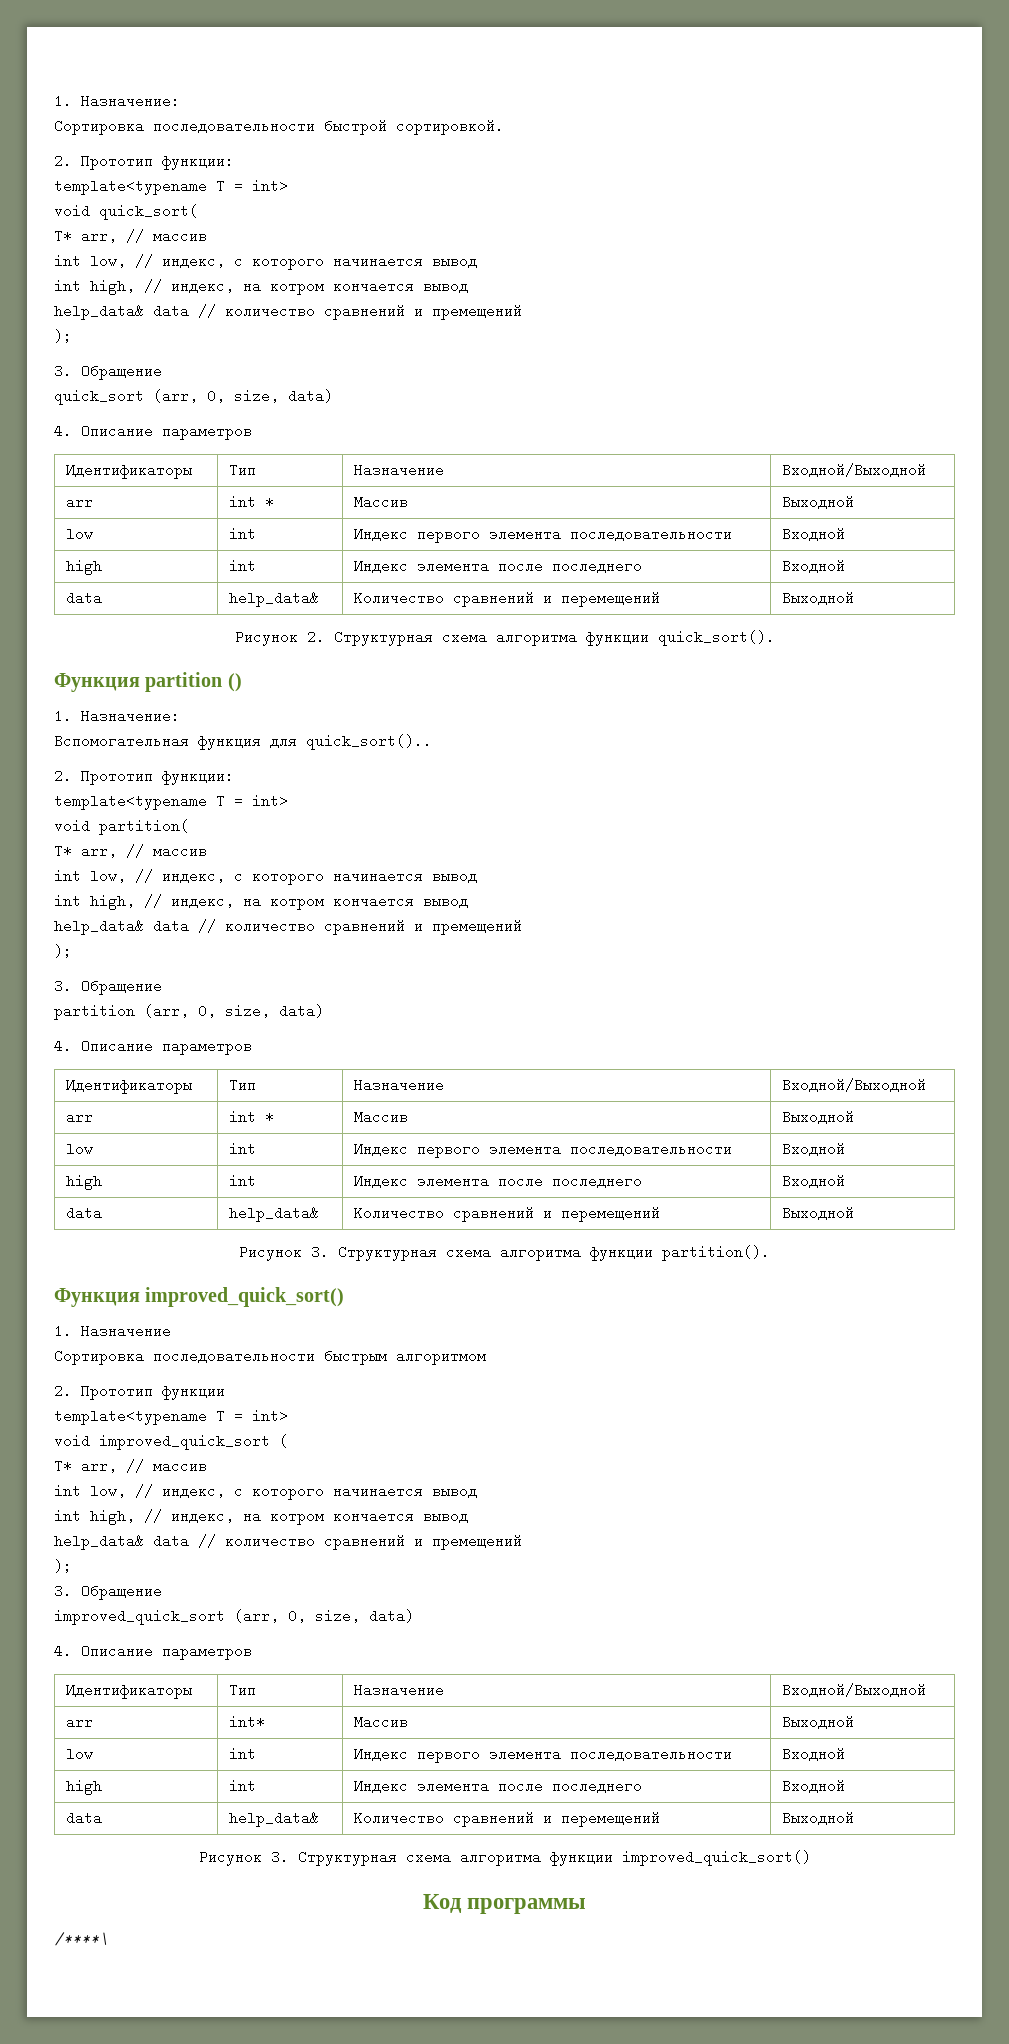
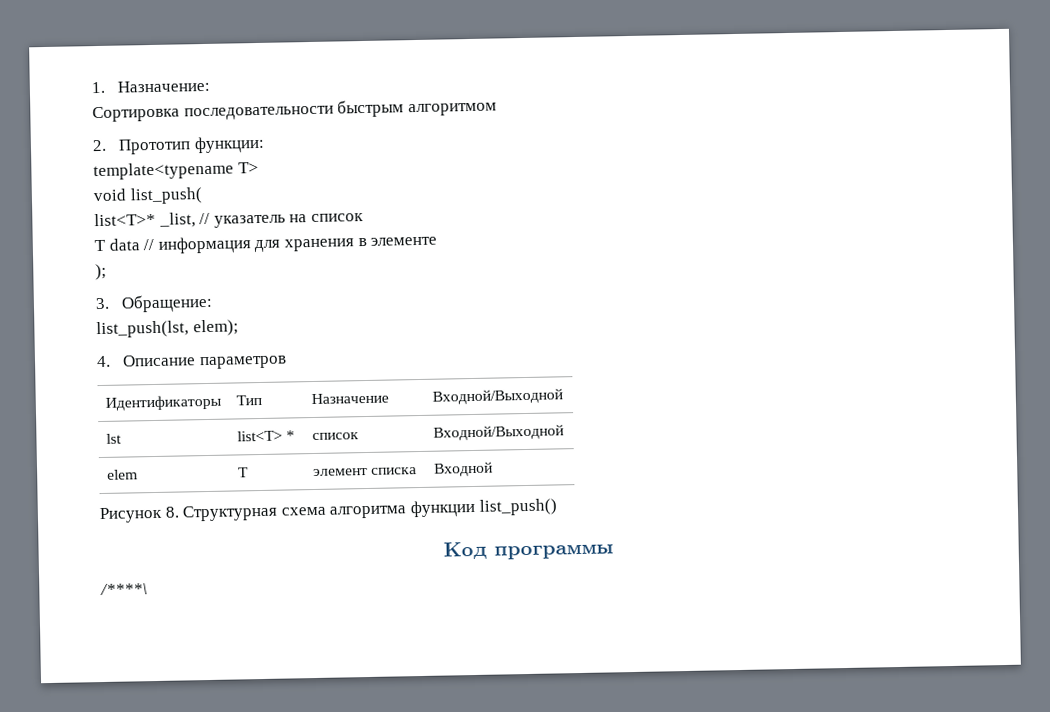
[324,117,504,135] [54,152,234,170] [54,179,288,195] [54,204,198,220] [54,227,207,244] [54,252,477,270] [54,277,468,295] [54,302,522,320] [54,329,72,343] [54,362,162,380] [54,389,333,405] [54,422,252,440] [65,461,192,479] [228,461,256,478] [353,461,444,478] [781,461,926,478] [65,495,93,509] [228,495,274,509] [353,493,408,510] [781,493,854,510] [65,529,93,539] [228,528,256,539] [353,525,732,543] [781,525,845,542] [65,560,102,575] [228,560,256,571] [353,557,642,574] [781,557,845,574] [65,591,102,605] [228,591,319,607] [353,589,660,607] [781,589,854,606] [234,628,775,646] [54,672,242,692] [54,707,180,724] [54,732,432,750] [54,767,234,785] [54,794,288,810] [54,819,189,835] [54,842,207,859] [54,867,477,885] [54,892,468,910] [54,917,522,935] [54,944,72,958] [54,977,162,995] [54,1004,324,1020] [54,1037,252,1055] [65,1076,192,1094] [228,1076,256,1093] [353,1076,444,1093] [781,1076,926,1093] [65,1110,93,1124] [228,1110,274,1124] [353,1108,408,1125] [781,1108,854,1125] [65,1144,93,1154] [228,1143,256,1154] [353,1140,732,1158] [781,1140,845,1157] [65,1175,102,1190] [228,1175,256,1186] [353,1172,642,1189] [781,1172,845,1189] [65,1206,102,1220] [228,1206,319,1222] [353,1204,660,1222] [781,1204,854,1221] [239,1243,770,1261] [54,1287,345,1307] [54,1322,171,1339] [54,1347,486,1365] [54,1382,225,1400] [54,1409,288,1425] [54,1434,288,1450] [54,1457,207,1474] [54,1482,477,1500] [54,1507,468,1525] [54,1532,522,1550] [54,1559,72,1573] [54,1582,162,1600] [54,1609,414,1625] [54,1642,252,1660] [65,1681,192,1699] [228,1681,256,1698] [353,1681,444,1698] [781,1681,926,1698] [65,1715,93,1729] [228,1715,265,1729] [353,1713,408,1730] [781,1713,854,1730] [65,1749,93,1759] [228,1748,256,1759] [353,1745,732,1763] [781,1745,845,1762] [65,1780,102,1795] [228,1780,256,1791] [353,1777,642,1794] [781,1777,845,1794] [65,1811,102,1825] [228,1811,319,1827] [353,1809,660,1827] [781,1809,854,1826] [198,1848,811,1866] быстрой сортировкой. // 2. Прототип функции: // template<typename T = int> // void quick_sort( // T* arr, // массив // int low, // индекс, с которого начинается вывод // int high, // индекс, на котром кончается вывод // help_data& data // количество сравнений и премещений // ); // 3. Обращение // quick_sort (arr, 0, size, data) // 4. Описание параметров // Идентификаторы | Тип | Назначение | Входной/Выходной // arr | int * | Массив | Выходной // low | int | Индекс первого элемента последовательности | Входной // high | int | Индекс элемента после последнего | Входной // data | help_data& | Количество сравнений и перемещений | Выходной // Рисунок 2. Структурная схема алгоритма функции quick_sort(). // Функция partition () // 1. Назначение: // Вспомогательная функция для quick_sort().. // 2. Прототип функции: // template<typename T = int> // void partition( // T* arr, // массив // int low, // индекс, с которого начинается вывод // int high, // индекс, на котром кончается вывод // help_data& data // количество сравнений и премещений // ); // 3. Обращение // partition (arr, 0, size, data) // 4. Описание параметров // Идентификаторы | Тип | Назначение | Входной/Выходной // arr | int * | Массив | Выходной // low | int | Индекс первого элемента последовательности | Входной // high | int | Индекс элемента после последнего | Входной // data | help_data& | Количество сравнений и перемещений | Выходной // Рисунок 3. Структурная схема алгоритма функции partition(). // Функция improved_quick_sort() // 1. Назначение // Сортировка последовательности быстрым алгоритмом // 2. Прототип функции // template<typename T = int> // void improved_quick_sort ( // T* arr, // массив // int low, // индекс, с которого начинается вывод // int high, // индекс, на котром кончается вывод // help_data& data // количество сравнений и премещений // ); // 3. Обращение // improved_quick_sort (arr, 0, size, data) // 4. Описание параметров // Идентификаторы | Тип | Назначение | Входной/Выходной // arr | int* | Массив | Выходной // low | int | Индекс первого элемента последовательности | Входной // high | int | Индекс элемента после последнего | Входной // data | help_data& | Количество сравнений и перемещений | Выходной // Рисунок 3. Структурная схема алгоритма функции improved_quick_sort() -> [337,99,497,118] [92,135,265,155] [93,161,259,181] [93,187,203,205] [94,212,364,228] [94,236,438,254] [95,263,107,281] [95,293,214,313] [96,319,239,339] [96,354,287,370] [104,394,222,411] [235,394,262,406] [310,392,389,405] [431,388,563,405] [105,433,122,444] [236,430,295,442] [311,432,359,441] [432,424,564,441] [106,469,138,480] [237,467,249,478] [312,467,417,477] [432,461,493,477] [99,498,557,524] быстрым алгоритмом // 2. Прототип функции: // template<typename T> // void list_push( // list<T>* _list, // указатель на список // T data // информация для хранения в элементе // ); // 3. Обращение: // list_push(lst, elem); // 4. Описание параметров // Идентификаторы | Тип | Назначение | Входной/Выходной // lst | list<T> * | список | Входной/Выходной // elem | T | элемент списка | Входной // Рисунок 8. Структурная схема алгоритма функции list_push()

